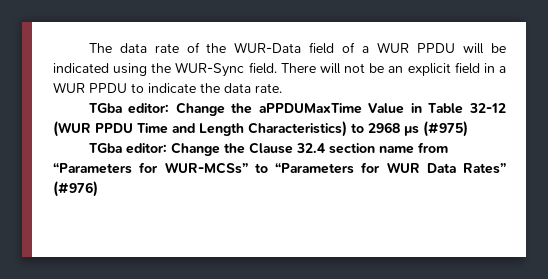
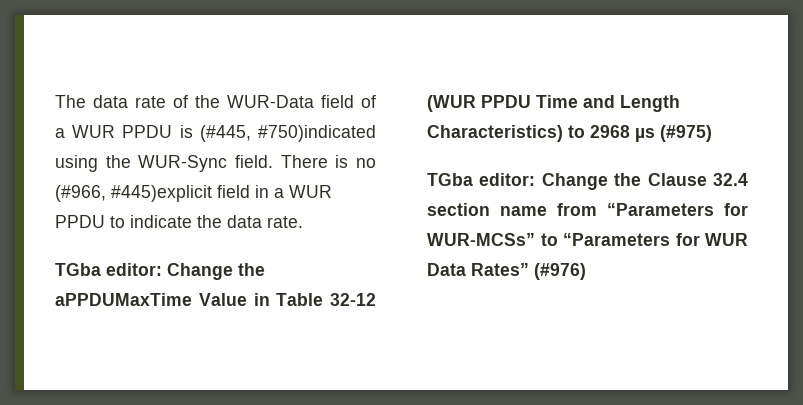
[463,43,506,54] [53,63,109,73] will be indicated -> [179,125,376,142] is (#445, #750)indicated
[319,63,451,76] will not be an explicit -> [335,155,376,168] [55,185,212,202] is no (#966, #445)explicit

